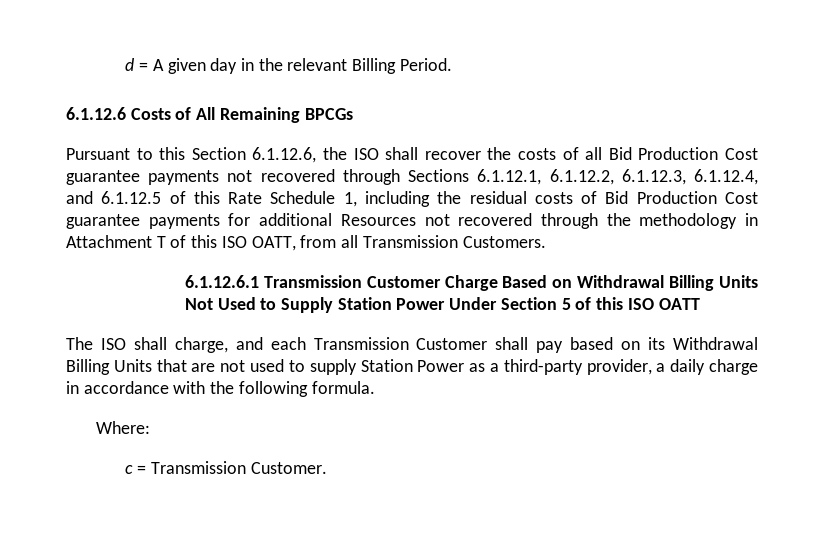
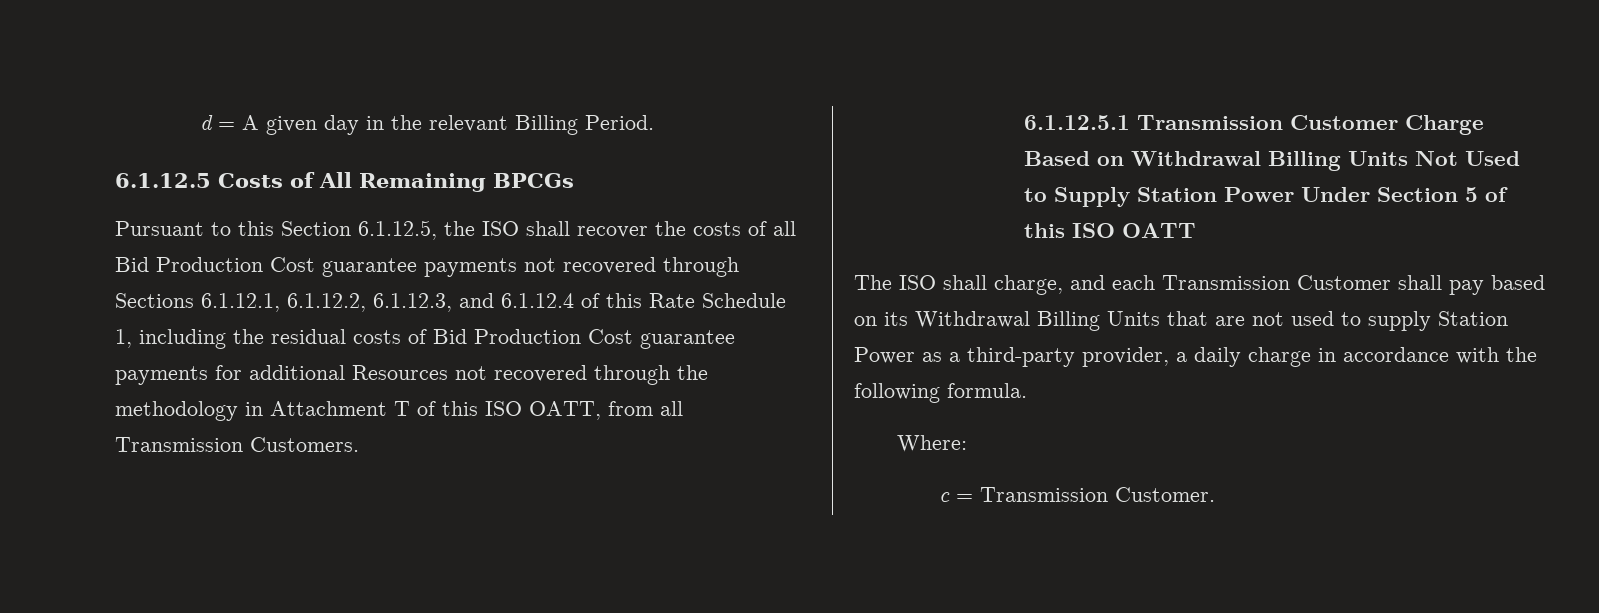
[66,107,126,120] 6.1.12.6 -> [115,173,211,188] 6.1.12.5
[252,147,317,163] 6.1.12.6, -> [358,220,437,240] 6.1.12.5,
[694,169,758,185] [66,191,162,204] 6.1.12.4, and 6.1.12.5 -> [459,293,574,308] and 6.1.12.4
[184,275,259,288] 6.1.12.6.1 -> [1024,115,1131,130] 6.1.12.5.1

